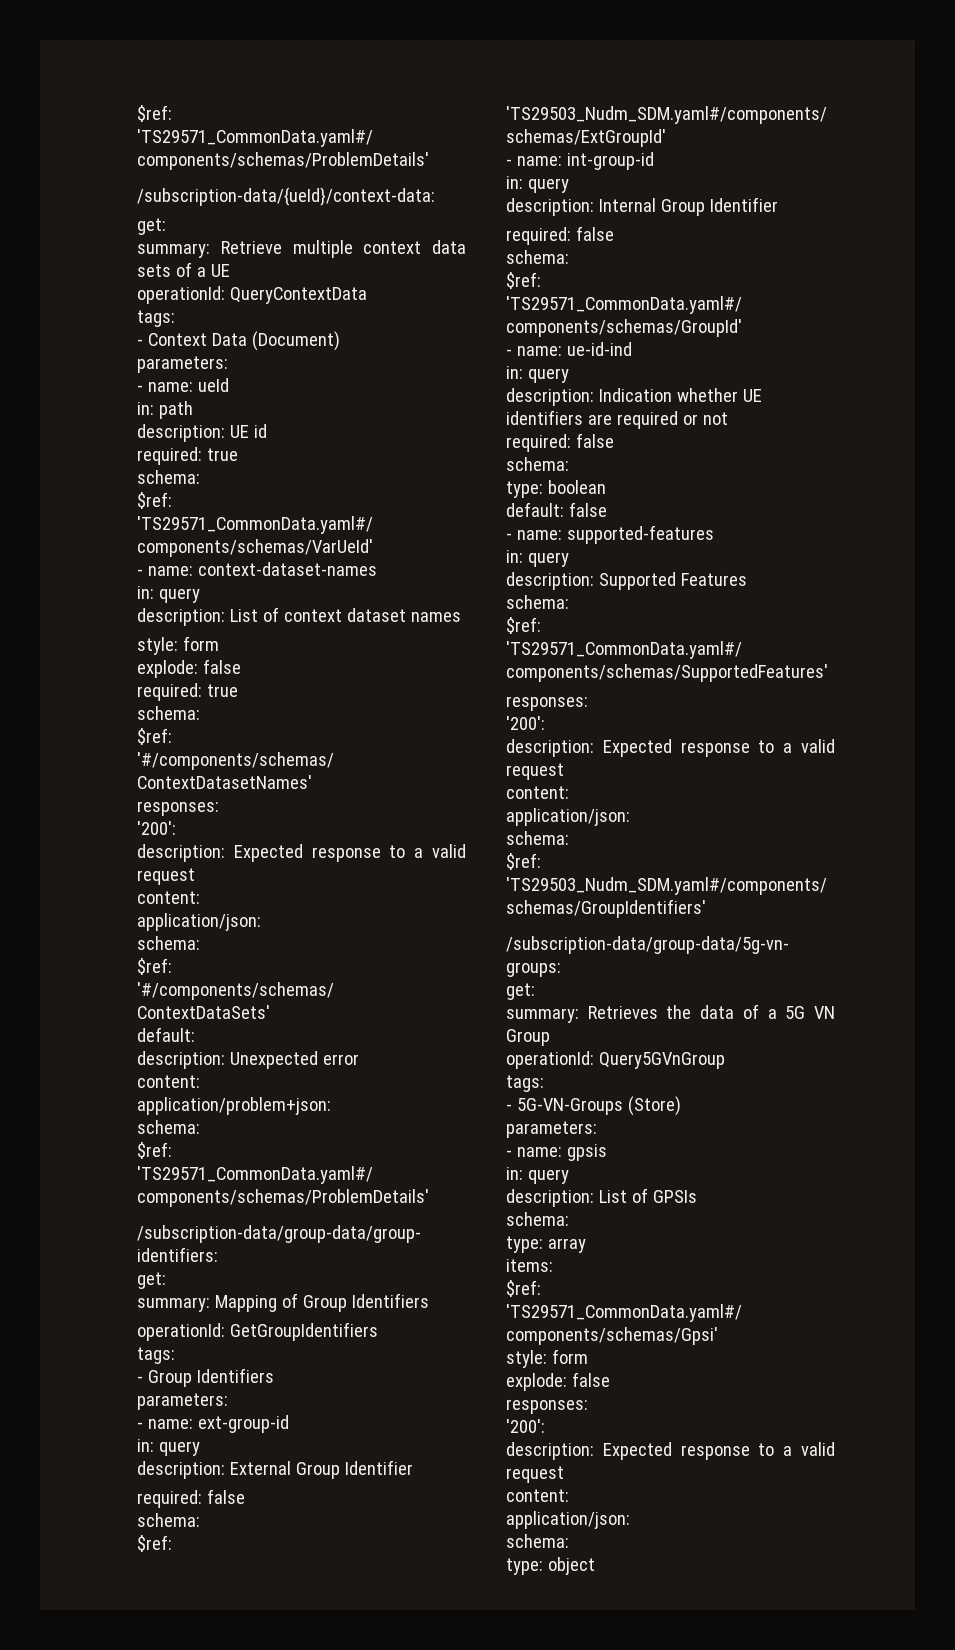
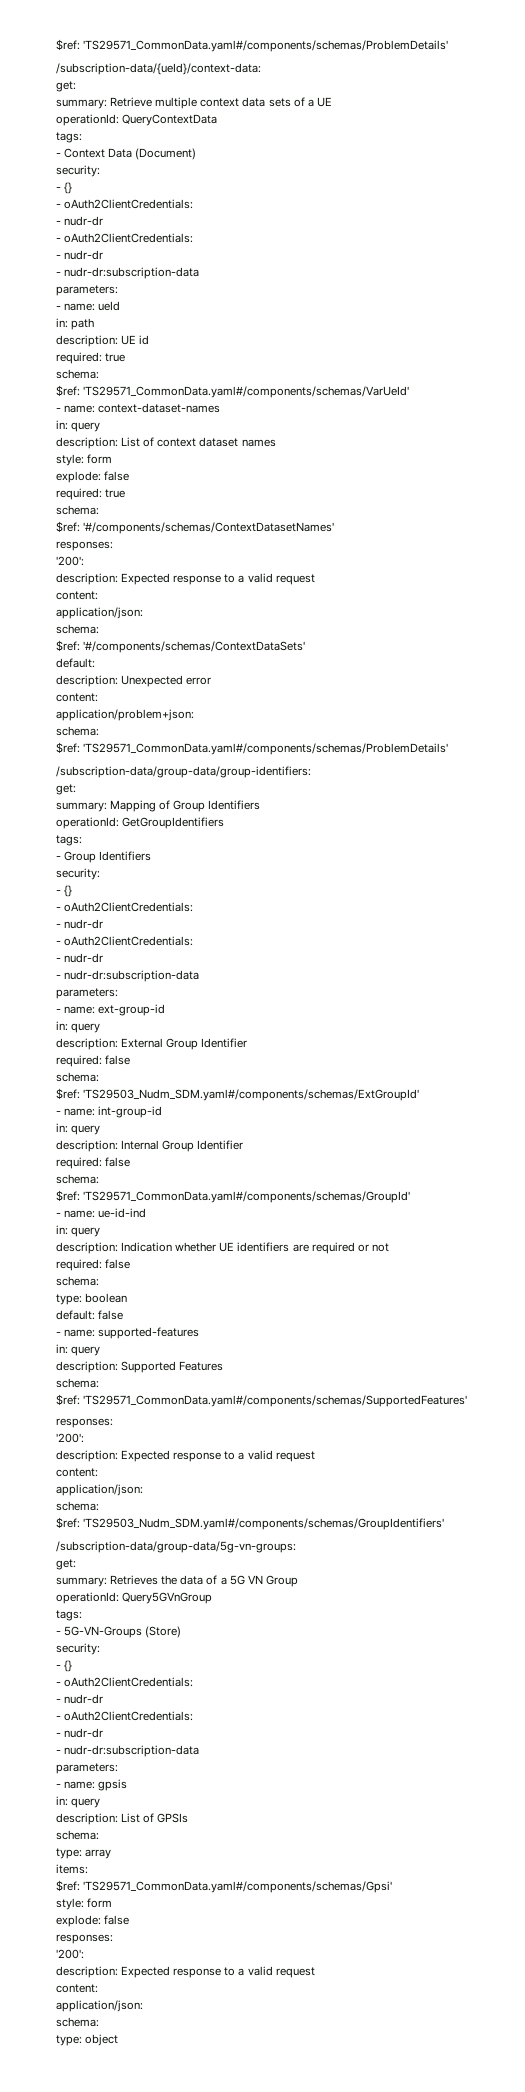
(340, 341) none -> [56,165,100,177] [56,182,73,194] [56,199,194,209] [56,216,104,226] [56,233,194,243] [56,250,104,260] [56,267,200,279] // security: // - {} // - oAuth2ClientCredentials: // - nudr-dr // - oAuth2ClientCredentials: // - nudr-dr // - nudr-dr:subscription-data
(274, 1375) none -> [56,868,100,880] [56,885,73,897] [56,902,194,912] [56,919,104,929] [56,936,194,946] [56,953,104,963] [56,970,200,982] // security: // - {} // - oAuth2ClientCredentials: // - nudr-dr // - oAuth2ClientCredentials: // - nudr-dr // - nudr-dr:subscription-data
(681, 1106) none -> [56,1643,100,1655] [56,1660,73,1672] [56,1677,194,1687] [56,1694,104,1704] [56,1711,194,1721] [56,1728,104,1738] [56,1745,200,1757] // security: // - {} // - oAuth2ClientCredentials: // - nudr-dr // - oAuth2ClientCredentials: // - nudr-dr // - nudr-dr:subscription-data

